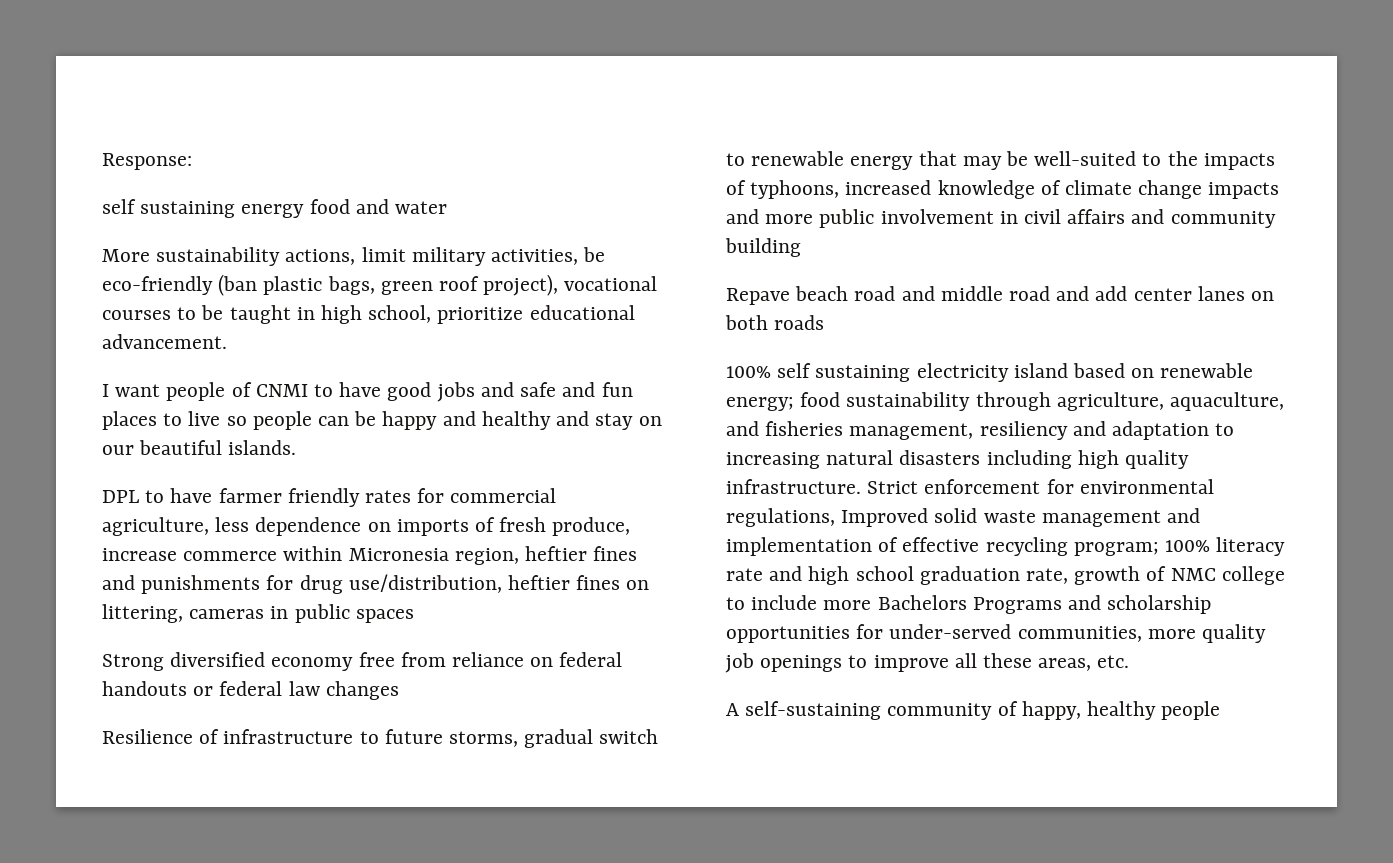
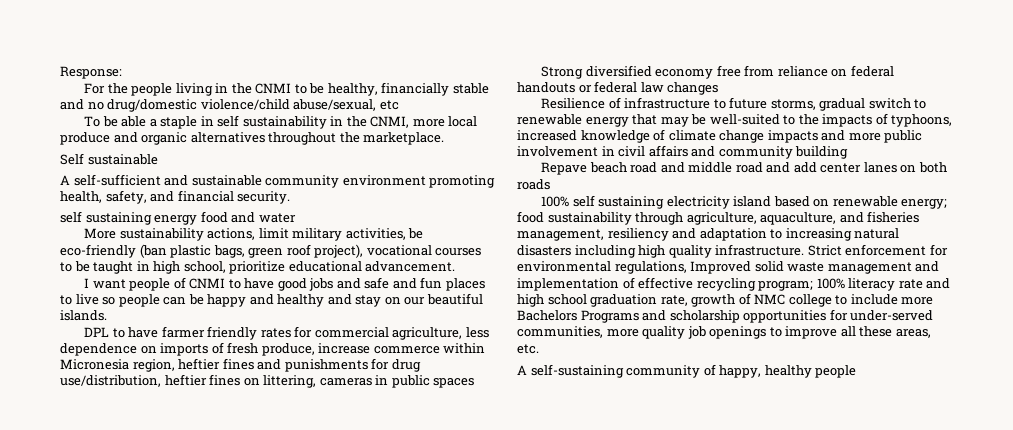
(192, 161) none -> [84,82,489,96] [60,99,399,112] [84,115,478,129] [60,132,445,145] [60,153,158,165] [60,174,496,188] [60,190,291,204] // For the people living in the CNMI to be healthy, financially stable and no drug/domestic violence/child abuse/sexual, etc // To be able a staple in self sustainability in the CNMI, more local produce and organic alternatives throughout the marketplace. // Self sustainable // A self-sufficient and sustainable community environment promoting health, safety, and financial security.

